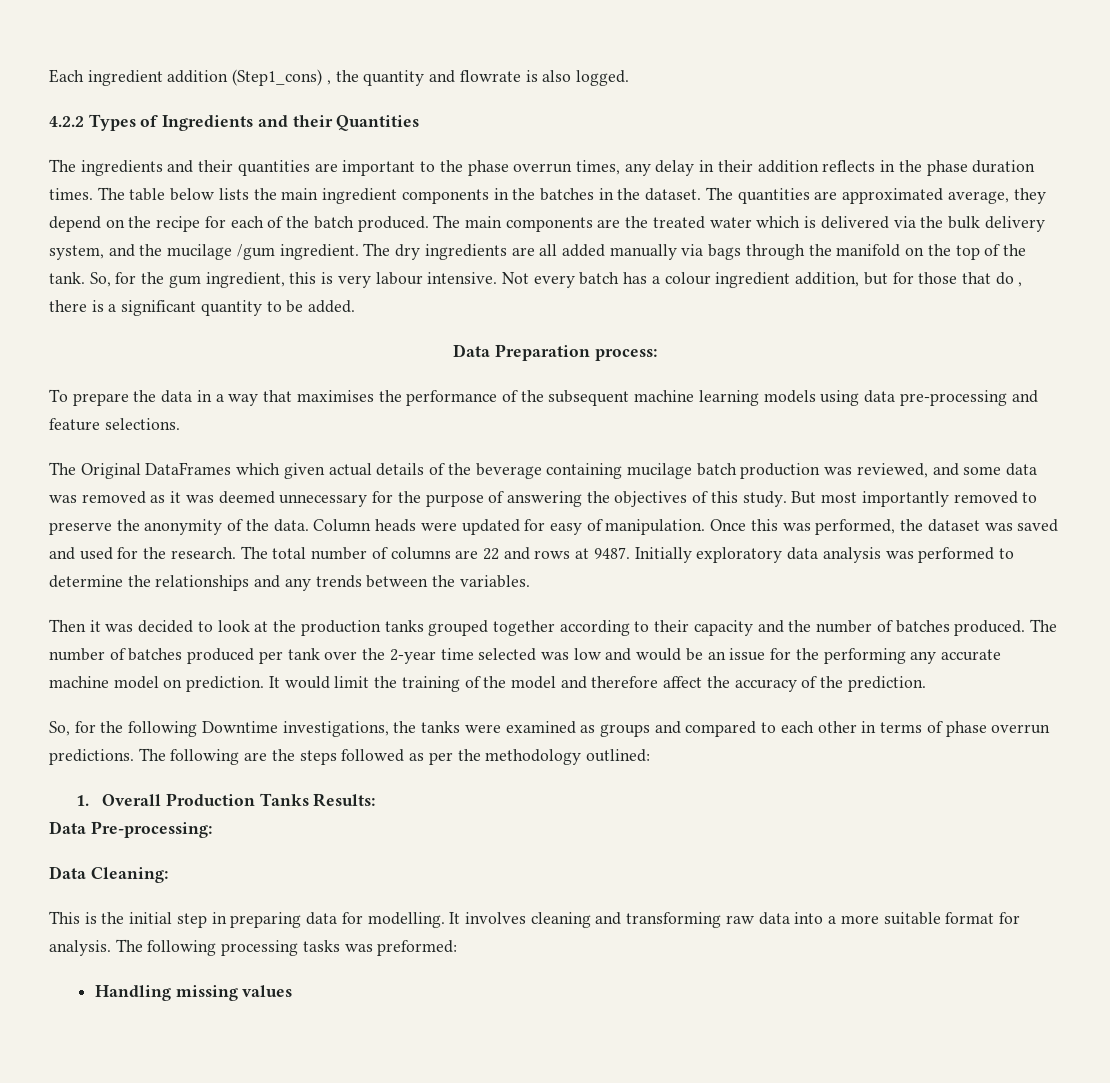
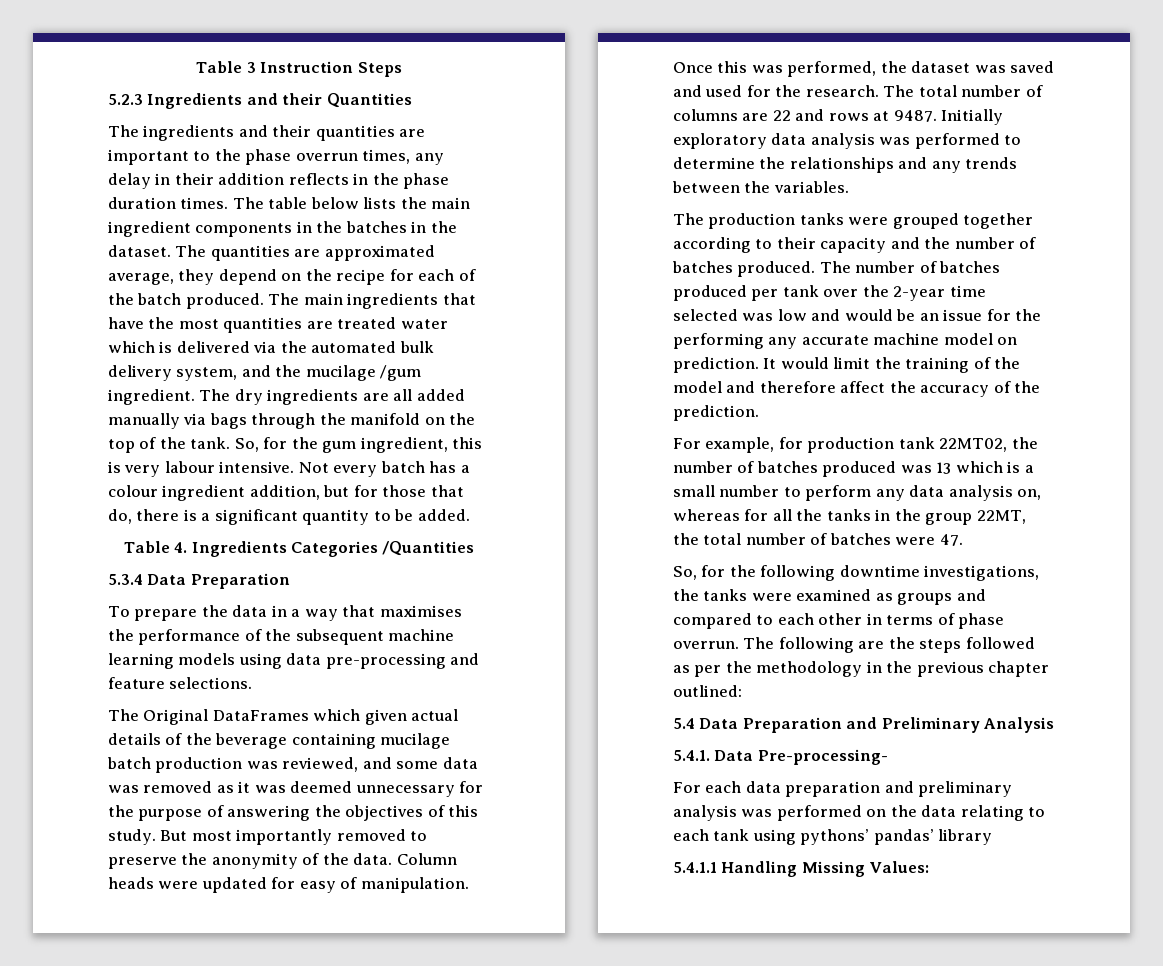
[49,69,629,86] [49,114,159,131] Each ingredient addition (Step1_cons) , the quantity and flowrate is also logged. // 4.2.2 Types of -> [196,61,402,77] [108,94,143,105] Table 3 Instruction Steps // 5.2.3
[505,216,649,232] components are the -> [347,293,476,309] [108,317,333,333] ingredients that have the most quantities are
(944, 222) none -> [311,341,397,353] automated
[995,272,1023,287] do , -> [108,509,132,524] do,
[453,344,657,361] Data Preparation process: -> [123,541,475,557] [108,573,290,589] Table 4. Ingredients Categories /Quantities // 5.3.4 Data Preparation
[49,619,297,633] Then it was decided to look at the -> [673,213,704,225] The
(424, 626) none -> [848,217,889,225] were
(926, 684) none -> [673,437,1038,453] [673,461,1034,477] [673,485,1042,501] [673,509,1026,525] [673,533,963,546] // For example, for production tank 22MT02, the number of batches produced was 13 which is a small number to perform any data analysis on, whereas for all the tanks in the group 22MT, the total number of batches were 47.
[201,721,278,733] Downtime -> [839,565,920,577] downtime
[991,724,1051,734] [49,749,134,765] overrun predictions. -> [673,641,739,649] overrun.
[585,749,650,762] [75,793,376,807] [49,821,212,838] [49,866,168,883] [49,911,1020,928] [49,939,458,956] [94,985,293,1001] outlined: // 1. Overall Production Tanks Results: // Data Pre-processing: // Data Cleaning: // This is the initial step in preparing data for modelling. It involves cleaning and transforming raw data into a more suitable format for analysis. The following processing tasks was preformed: // Handling missing values -> [866,661,1050,677] [673,685,742,697] [673,717,1055,733] [673,749,888,765] [673,781,1013,797] [673,805,1046,821] [673,829,993,845] [673,861,930,877] in the previous chapter outlined: // 5.4 Data Preparation and Preliminary Analysis // 5.4.1. Data Pre-processing- // For each data preparation and preliminary analysis was performed on the data relating to each tank using pythons’ pandas’ library // 5.4.1.1 Handling Missing Values:

